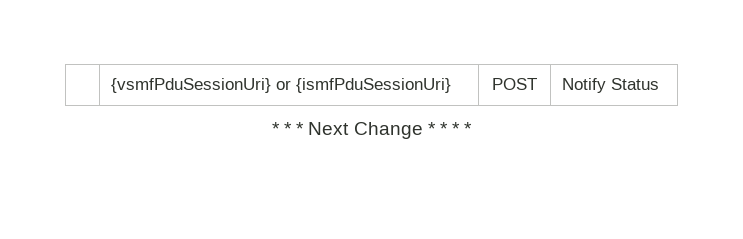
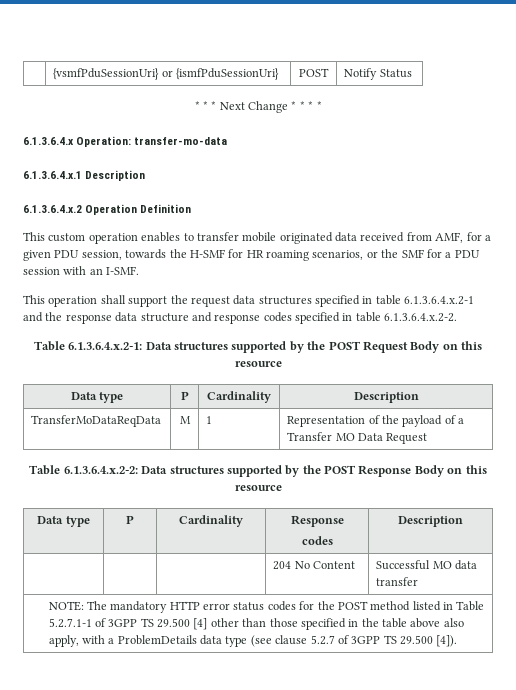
(473, 128) none -> [23,136,228,147] [23,170,146,181] [23,204,192,215] [23,232,491,244] [23,249,480,261] [23,266,140,275] [23,295,475,307] [23,312,458,324] [33,341,483,353] [234,361,282,367] [70,392,124,403] [180,391,189,400] [207,391,271,403] [353,392,419,403] [31,415,162,427] [179,416,191,424] [206,416,213,424] [287,415,465,427] [287,432,428,444] [29,465,487,477] [234,485,282,491] [37,516,90,527] [126,515,134,524] [179,515,243,527] [290,515,344,527] [301,536,333,545] [398,516,463,527] [273,561,356,570] [376,560,478,570] [376,577,419,586] [48,601,485,613] [48,618,464,630] [48,635,458,647] // 6.1.3.6.4.x Operation: transfer-mo-data // 6.1.3.6.4.x.1 Description // 6.1.3.6.4.x.2 Operation Definition // This custom operation enables to transfer mobile originated data received from AMF, for a given PDU session, towards the H-SMF for HR roaming scenarios, or the SMF for a PDU session with an I-SMF. // This operation shall support the request data structures specified in table 6.1.3.6.4.x.2-1 and the response data structure and response codes specified in table 6.1.3.6.4.x.2-2. // Table 6.1.3.6.4.x.2-1: Data structures supported by the POST Request Body on this resource // Data type | P | Cardinality | Description // TransferMoDataReqData | M | 1 | Representation of the payload of a Transfer MO Data Request // Table 6.1.3.6.4.x.2-2: Data structures supported by the POST Response Body on this resource // Data type | P | Cardinality | Response // codes | Description // | | | 204 No Content | Successful MO data transfer // NOTE: The mandatory HTTP error status codes for the POST method listed in Table 5.2.7.1-1 of 3GPP TS 29.500 [4] other than those specified in the table above also apply, with a ProblemDetails data type (see clause 5.2.7 of 3GPP TS 29.500 [4]).

